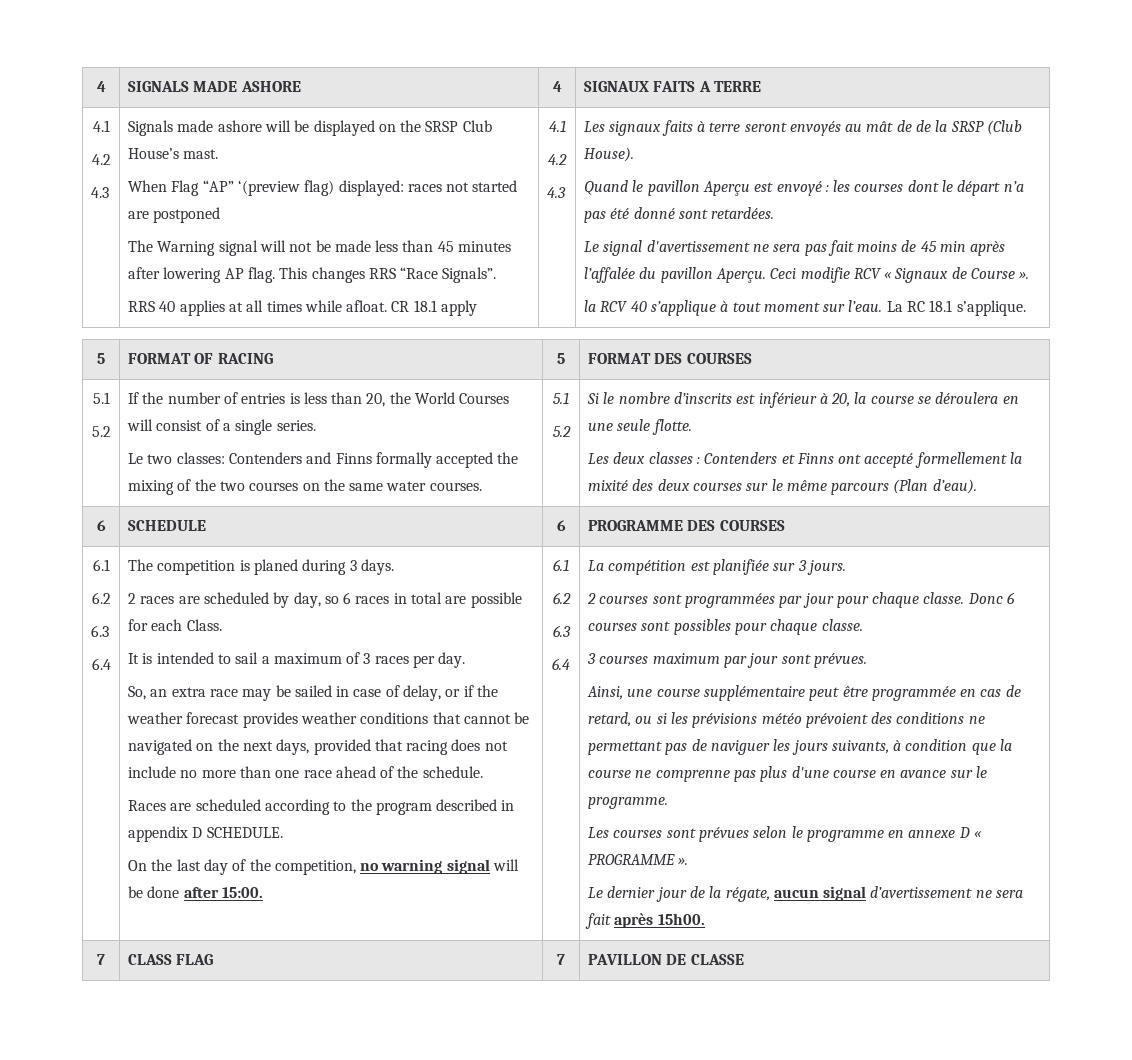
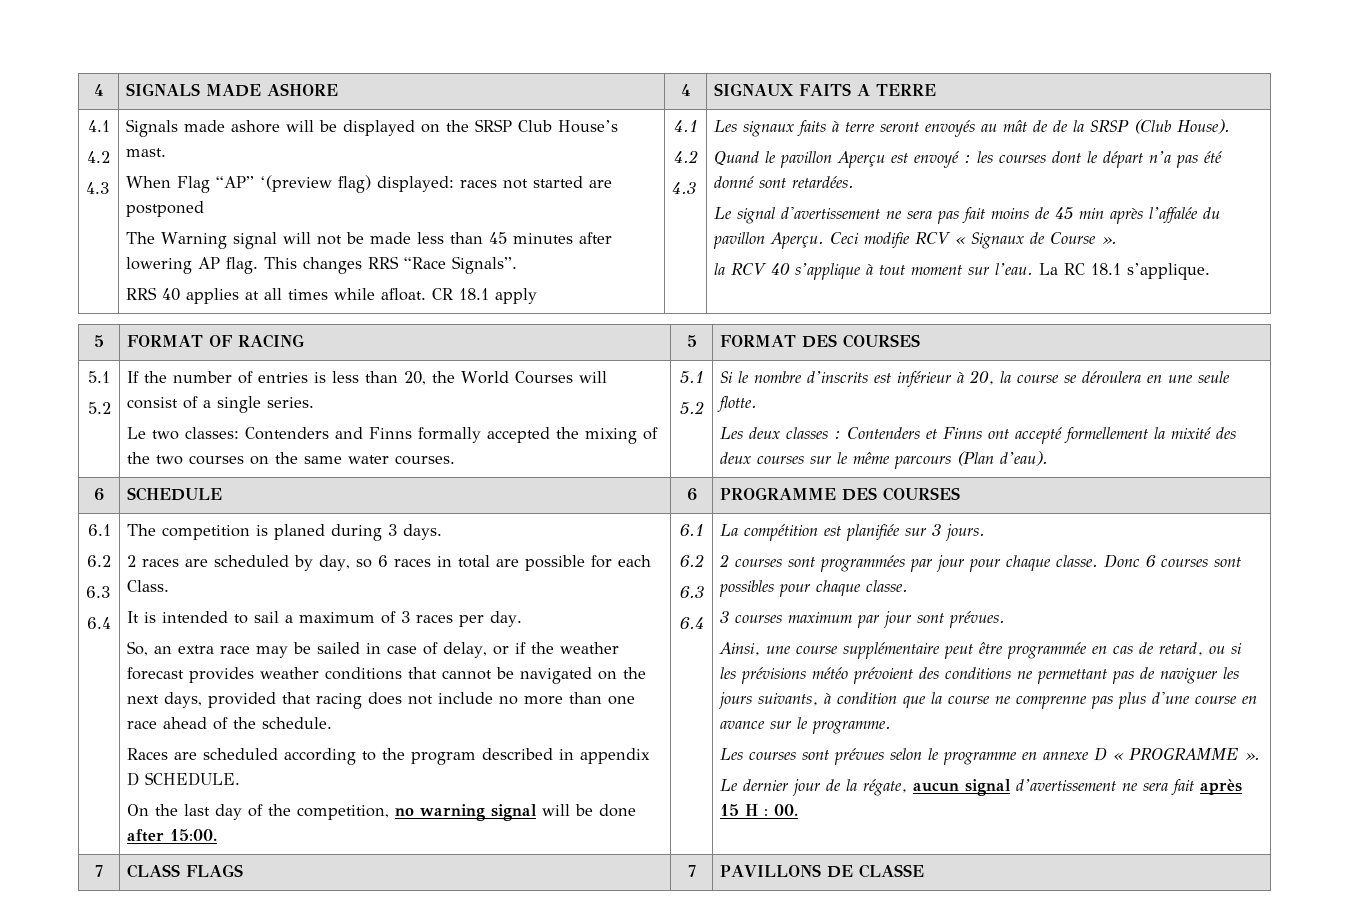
[657,913,705,925] 15h00. -> [720,804,799,816] 15 H : 00.
[176,954,214,965] [557,954,565,965] [587,954,662,965] FLAG | 7 | PAVILLON -> [186,864,244,877] [687,865,696,877] [720,864,822,877] FLAGS | 7 | PAVILLONS

